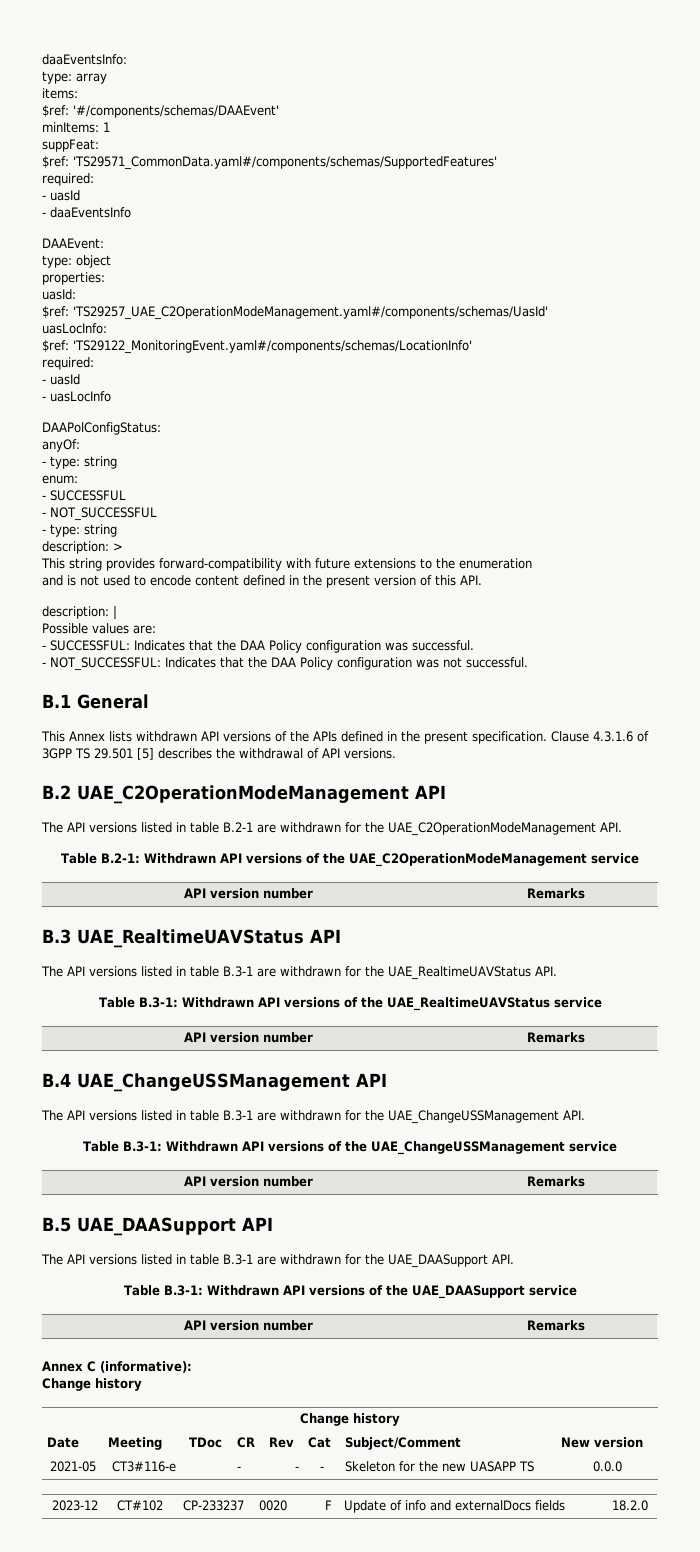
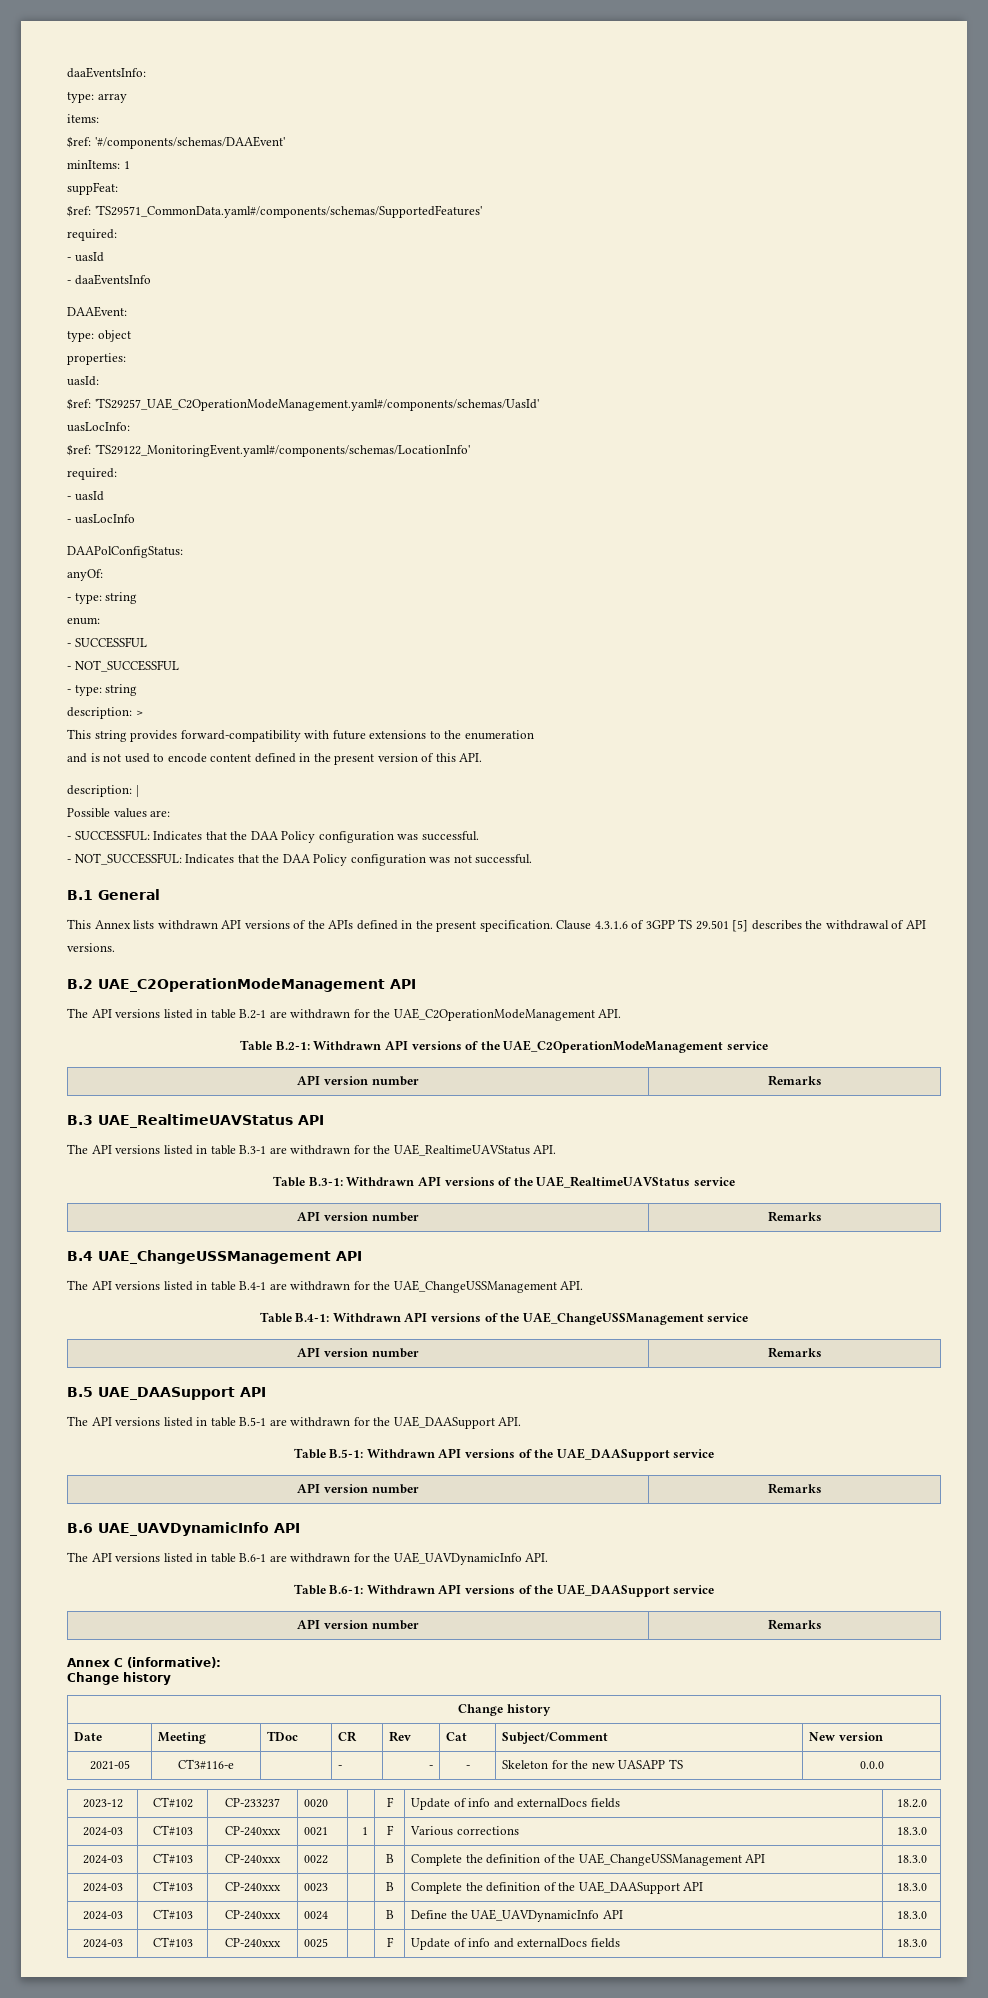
[223,1110,253,1121] B.3-1 -> [239,1281,267,1290] B.4-1
[122,1141,162,1152] B.3-1: -> [295,1313,330,1322] B.4-1:
[223,1254,253,1265] B.3-1 -> [239,1417,267,1426] B.5-1
[163,1285,203,1296] B.3-1: -> [329,1448,715,1461] [297,1483,419,1494] [767,1483,822,1494] [67,1522,300,1536] [67,1552,549,1565] [293,1584,364,1595] B.5-1: Withdrawn API versions of the UAE_DAASupport service // API version number | Remarks // B.6 UAE_UAVDynamicInfo API // The API versions listed in table B.6-1 are withdrawn for the UAE_UAVDynamicInfo API. // Table B.6-1:
(648, 1505) none -> [82,1827,123,1836] [152,1825,193,1836] [225,1826,281,1836] [304,1827,329,1836] [361,1827,368,1835] [386,1825,394,1835] [410,1826,519,1836] [896,1827,927,1835] [82,1855,123,1864] [152,1853,193,1864] [225,1854,281,1864] [304,1855,329,1864] [385,1854,394,1863] [411,1853,766,1866] [896,1855,927,1863] [82,1883,123,1892] [152,1881,193,1892] [225,1882,281,1892] [304,1883,329,1892] [385,1882,394,1891] [411,1881,704,1894] [896,1883,927,1891] [82,1911,123,1920] [152,1909,193,1920] [225,1910,281,1920] [304,1911,329,1920] [385,1910,394,1919] [411,1909,623,1922] [896,1911,927,1919] [82,1939,123,1948] [152,1937,193,1948] [225,1938,281,1948] [304,1938,329,1948] [386,1937,394,1947] [411,1938,620,1950] [896,1939,927,1947] // 2024-03 | CT#103 | CP-240xxx | 0021 | 1 | F | Various corrections | 18.3.0 // 2024-03 | CT#103 | CP-240xxx | 0022 | | B | Complete the definition of the UAE_ChangeUSSManagement API | 18.3.0 // 2024-03 | CT#103 | CP-240xxx | 0023 | | B | Complete the definition of the UAE_DAASupport API | 18.3.0 // 2024-03 | CT#103 | CP-240xxx | 0024 | | B | Define the UAE_UAVDynamicInfo API | 18.3.0 // 2024-03 | CT#103 | CP-240xxx | 0025 | | F | Update of info and externalDocs fields | 18.3.0

